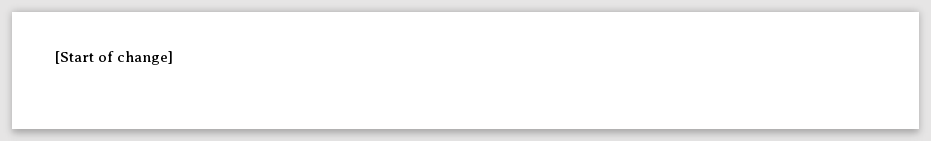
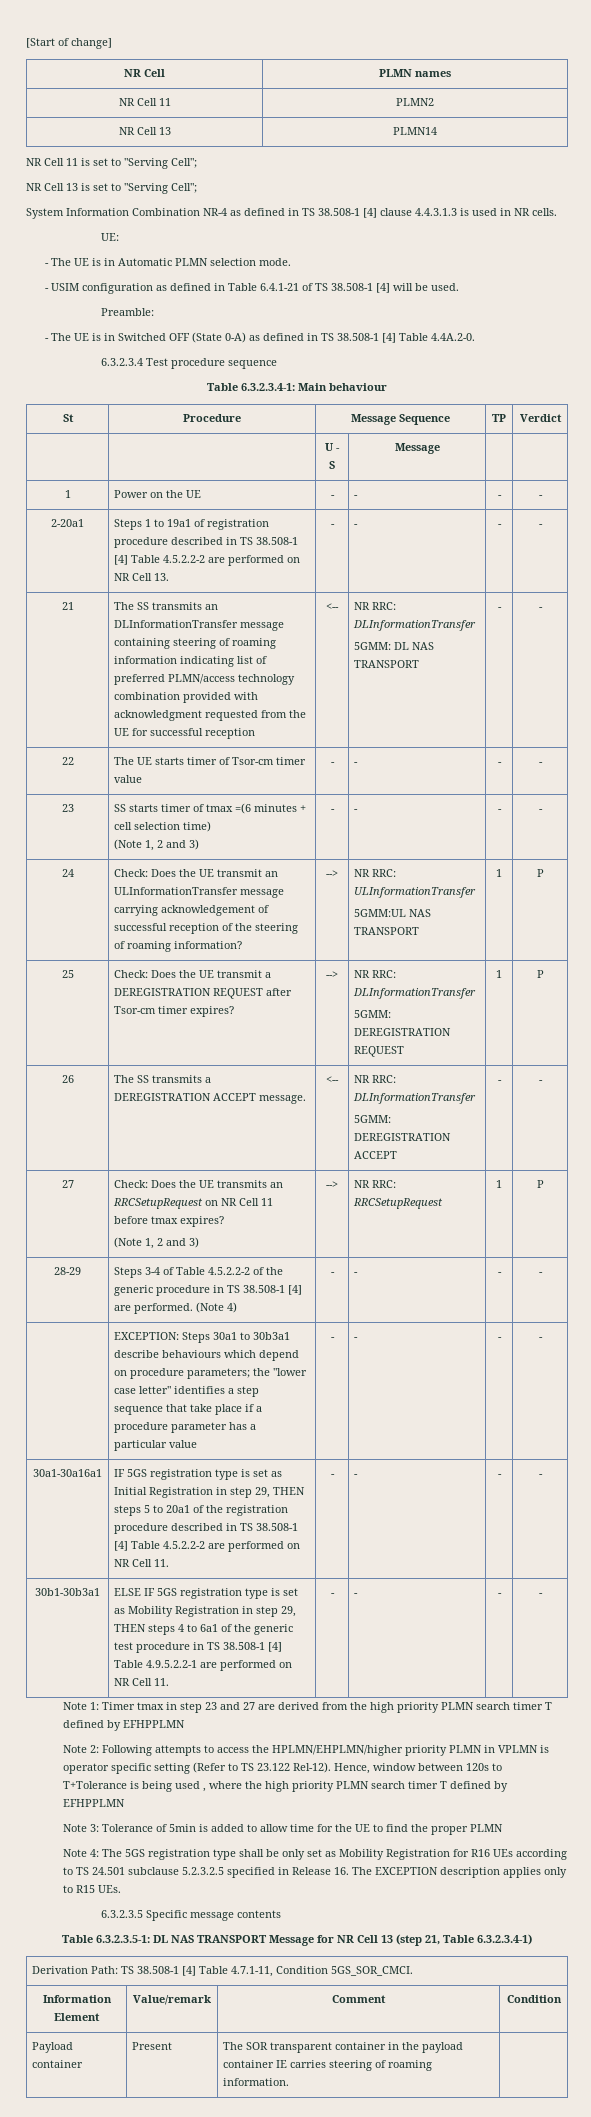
(174, 58) none -> [124,69,165,77] [379,69,451,77] [118,98,171,106] [396,98,434,106] [118,127,171,135] [393,127,437,135] [26,158,197,169] [26,183,197,194] [26,208,557,219] [100,233,119,241] [44,258,291,266] [44,283,459,294] [100,308,154,316] [44,332,475,343] [100,358,277,369] [207,383,387,391] [62,414,74,422] [183,414,241,422] [351,414,450,425] [492,414,506,422] [519,414,562,422] [325,443,340,451] [329,461,335,469] [394,443,440,454] [64,490,71,498] [114,490,202,498] [330,495,335,498] [354,495,359,498] [497,495,502,498] [538,495,543,498] [51,519,84,527] [114,519,270,530] [114,537,299,548] [114,555,301,566] [114,573,170,581] [330,524,335,527] [354,524,359,527] [497,524,502,527] [538,524,543,527] [61,602,74,610] [114,602,219,610] [114,620,285,631] [114,638,277,649] [114,656,268,667] [114,674,296,685] [114,692,259,703] [114,710,307,721] [114,728,256,739] [326,603,339,610] [354,602,397,610] [353,620,477,631] [354,642,435,650] [354,660,420,668] [497,607,502,610] [538,607,543,610] [61,757,74,765] [114,757,307,765] [114,775,143,783] [330,762,335,765] [354,762,359,765] [497,762,502,765] [538,762,543,765] [61,804,74,812] [114,803,307,814] [114,821,212,832] [114,839,200,851] [330,809,335,812] [354,809,359,812] [497,809,502,812] [538,809,543,812] [61,869,74,877] [114,869,279,877] [114,887,285,898] [114,905,270,916] [114,923,299,934] [114,941,243,952] [326,870,338,877] [354,869,397,877] [354,887,477,898] [354,909,432,917] [354,927,420,935] [496,869,502,877] [536,869,544,877] [61,970,74,978] [114,970,272,978] [114,988,293,999] [114,1006,235,1017] [326,971,338,978] [354,970,397,978] [353,988,477,999] [354,1010,392,1018] [354,1028,452,1036] [354,1046,405,1057] [496,970,502,978] [536,970,544,978] [61,1075,74,1083] [114,1075,212,1083] [114,1093,307,1104] [326,1076,339,1083] [354,1075,397,1083] [353,1093,477,1104] [354,1115,392,1123] [354,1133,452,1141] [354,1151,398,1159] [497,1080,502,1083] [538,1080,543,1083] [61,1180,74,1188] [114,1180,284,1188] [113,1198,274,1209] [114,1216,225,1227] [114,1237,200,1249] [326,1181,338,1188] [354,1180,397,1188] [353,1198,444,1209] [496,1180,502,1188] [536,1180,544,1188] [54,1267,81,1275] [114,1267,284,1278] [114,1285,303,1296] [114,1302,238,1314] [330,1272,335,1275] [354,1272,359,1275] [497,1272,502,1275] [538,1272,543,1275] [114,1332,291,1343] [114,1350,300,1361] [114,1368,308,1379] [114,1386,260,1397] [114,1404,263,1415] [114,1422,257,1433] [114,1440,198,1451] [330,1337,335,1340] [354,1337,359,1340] [497,1337,502,1340] [538,1337,543,1340] [33,1469,102,1477] [114,1469,283,1480] [114,1487,306,1498] [114,1505,289,1516] [114,1523,299,1534] [114,1541,301,1552] [114,1559,170,1567] [330,1474,335,1477] [354,1474,359,1477] [497,1474,502,1477] [538,1474,543,1477] [35,1588,100,1596] [114,1588,299,1599] [114,1606,297,1617] [114,1624,294,1635] [114,1642,283,1653] [114,1660,293,1671] [114,1678,170,1686] [330,1593,335,1596] [354,1593,359,1596] [497,1593,502,1596] [538,1593,543,1596] [63,1702,553,1713] [63,1720,186,1731] [63,1745,550,1756] [63,1762,503,1774] [63,1781,509,1792] [63,1799,126,1807] [63,1824,504,1835] [63,1849,568,1860] [63,1867,568,1878] [63,1885,122,1893] [100,1910,281,1921] [62,1934,532,1946] [32,1966,414,1977] [42,1995,112,2003] [54,2013,100,2021] [133,1995,211,2005] [332,1995,386,2003] [506,1995,562,2003] [32,2042,74,2053] [32,2060,84,2068] [132,2042,173,2050] [223,2042,464,2053] [223,2060,433,2071] [223,2078,290,2086] // NR Cell | PLMN names // NR Cell 11 | PLMN2 // NR Cell 13 | PLMN14 // NR Cell 11 is set to "Serving Cell"; // NR Cell 13 is set to "Serving Cell"; // System Information Combination NR-4 as defined in TS 38.508-1 [4] clause 4.4.3.1.3 is used in NR cells. // UE: // - The UE is in Automatic PLMN selection mode. // - USIM configuration as defined in Table 6.4.1-21 of TS 38.508-1 [4] will be used. // Preamble: // - The UE is in Switched OFF (State 0-A) as defined in TS 38.508-1 [4] Table 4.4A.2-0. // 6.3.2.3.4 Test procedure sequence // Table 6.3.2.3.4-1: Main behaviour // St | Procedure | Message Sequence | TP | Verdict // | | U - S | Message | | // 1 | Power on the UE | - | - | - | - // 2-20a1 | Steps 1 to 19a1 of registration procedure described in TS 38.508-1 [4] Table 4.5.2.2-2 are performed on NR Cell 13. | - | - | - | - // 21 | The SS transmits an DLInformationTransfer message containing steering of roaming information indicating list of preferred PLMN/access technology combination provided with acknowledgment requested from the UE for successful reception | <-- | NR RRC: DLInformationTransfer // 5GMM: DL NAS TRANSPORT | - | - // 22 | The UE starts timer of Tsor-cm timer value | - | - | - | - // 23 | SS starts timer of tmax =(6 minutes + cell selection time) // (Note 1, 2 and 3) | - | - | - | - // 24 | Check: Does the UE transmit an ULInformationTransfer message carrying acknowledgement of successful reception of the steering of roaming information? | --> | NR RRC: ULInformationTransfer // 5GMM:UL NAS TRANSPORT | 1 | P // 25 | Check: Does the UE transmit a DEREGISTRATION REQUEST after Tsor-cm timer expires? | --> | NR RRC: DLInformationTransfer // 5GMM: DEREGISTRATION REQUEST | 1 | P // 26 | The SS transmits a DEREGISTRATION ACCEPT message. | <-- | NR RRC: DLInformationTransfer // 5GMM: DEREGISTRATION ACCEPT | - | - // 27 | Check: Does the UE transmits an RRCSetupRequest on NR Cell 11 before tmax expires? // (Note 1, 2 and 3) | --> | NR RRC: RRCSetupRequest | 1 | P // 28-29 | Steps 3-4 of Table 4.5.2.2-2 of the generic procedure in TS 38.508-1 [4] are performed. (Note 4) | - | - | - | - // | EXCEPTION: Steps 30a1 to 30b3a1 describe behaviours which depend on procedure parameters; the "lower case letter" identifies a step sequence that take place if a procedure parameter has a particular value | - | - | - | - // 30a1-30a16a1 | IF 5GS registration type is set as Initial Registration in step 29, THEN steps 5 to 20a1 of the registration procedure described in TS 38.508-1 [4] Table 4.5.2.2-2 are performed on NR Cell 11. | - | - | - | - // 30b1-30b3a1 | ELSE IF 5GS registration type is set as Mobility Registration in step 29, THEN steps 4 to 6a1 of the generic test procedure in TS 38.508-1 [4] Table 4.9.5.2.2-1 are performed on NR Cell 11. | - | - | - | - // Note 1: Timer tmax in step 23 and 27 are derived from the high priority PLMN search timer T defined by EFHPPLMN // Note 2: Following attempts to access the HPLMN/EHPLMN/higher priority PLMN in VPLMN is operator specific setting (Refer to TS 23.122 Rel-12). Hence, window between 120s to T+Tolerance is being used , where the high priority PLMN search timer T defined by EFHPPLMN // Note 3: Tolerance of 5min is added to allow time for the UE to find the proper PLMN // Note 4: The 5GS registration type shall be only set as Mobility Registration for R16 UEs according to TS 24.501 subclause 5.2.3.2.5 specified in Release 16. The EXCEPTION description applies only to R15 UEs. // 6.3.2.3.5 Specific message contents // Table 6.3.2.3.5-1: DL NAS TRANSPORT Message for NR Cell 13 (step 21, Table 6.3.2.3.4-1) // Derivation Path: TS 38.508-1 [4] Table 4.7.1-11, Condition 5GS_SOR_CMCI. // Information Element | Value/remark | Comment | Condition // Payload container | Present | The SOR transparent container in the payload container IE carries steering of roaming information. |

